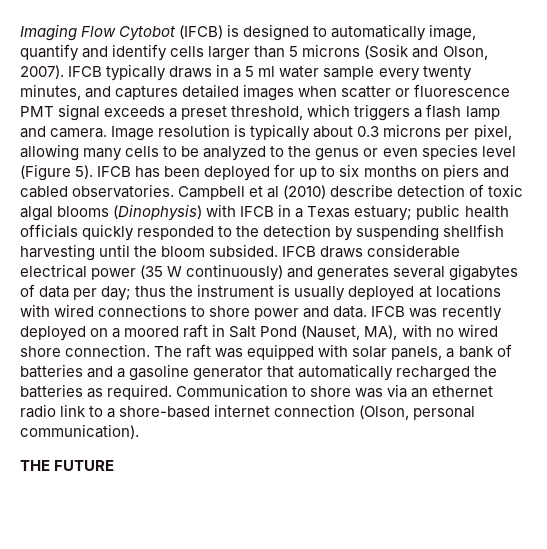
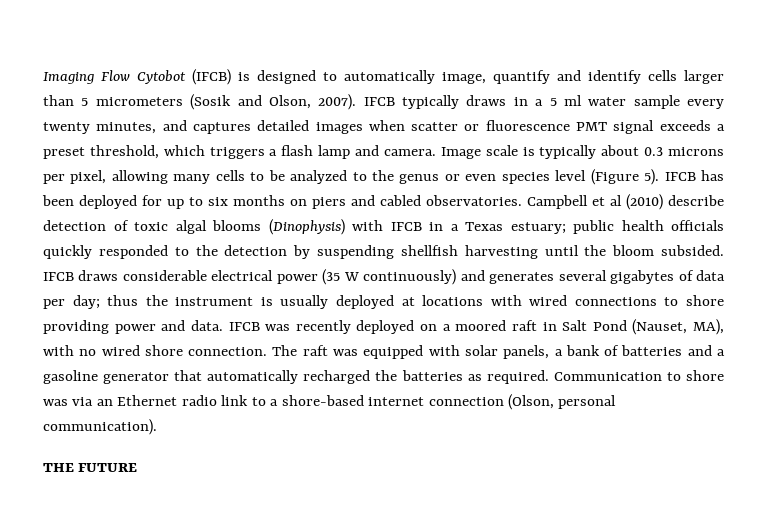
[302,44,361,57] microns -> [95,97,183,106] micrometers
[158,124,231,137] resolution -> [485,145,518,156] scale
(251, 311) none -> [43,320,109,334] providing
[432,386,494,397] ethernet -> [117,395,178,406] Ethernet

